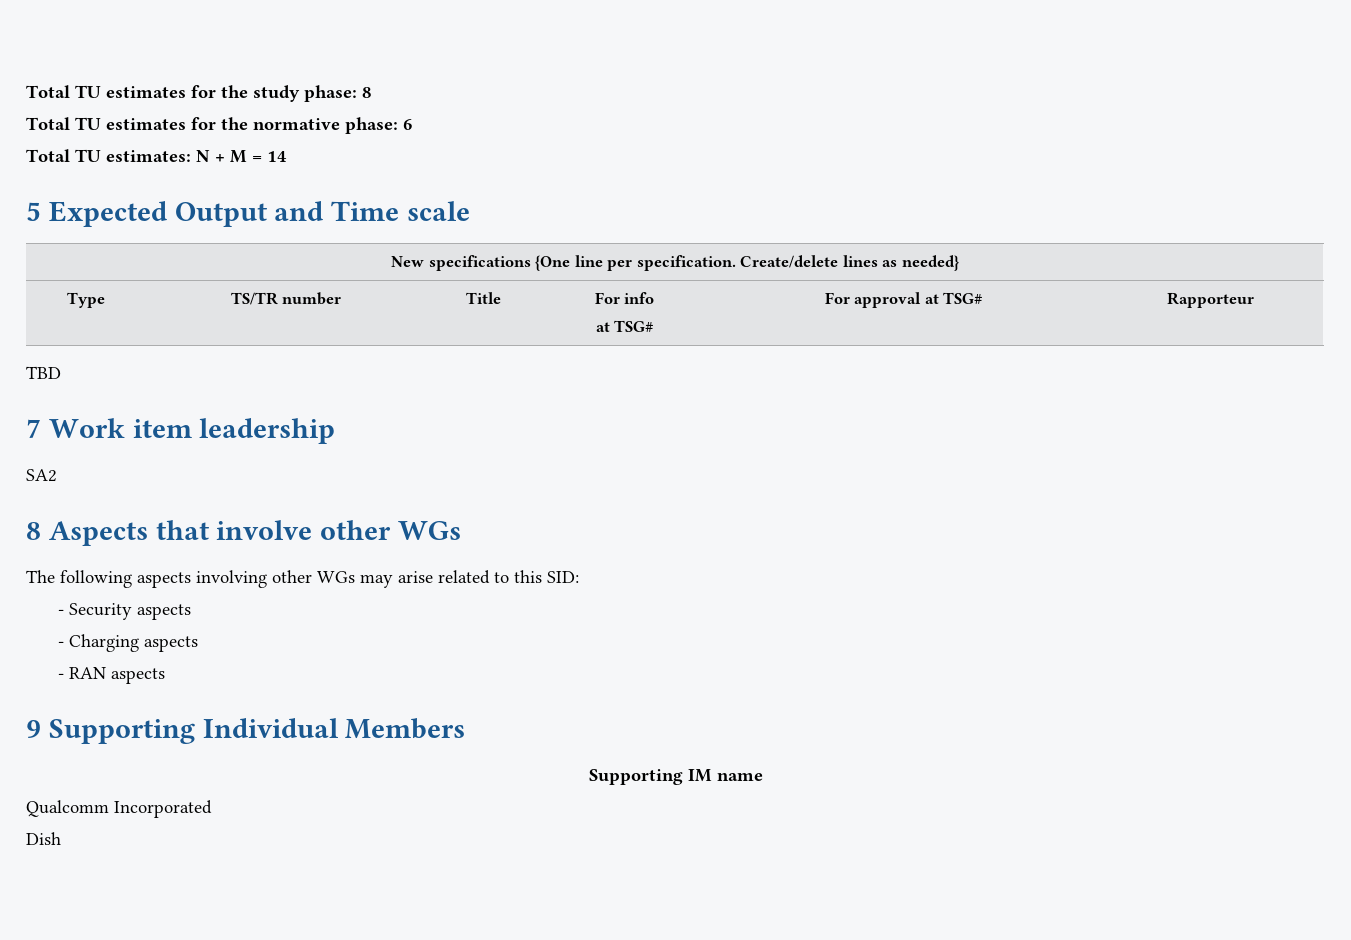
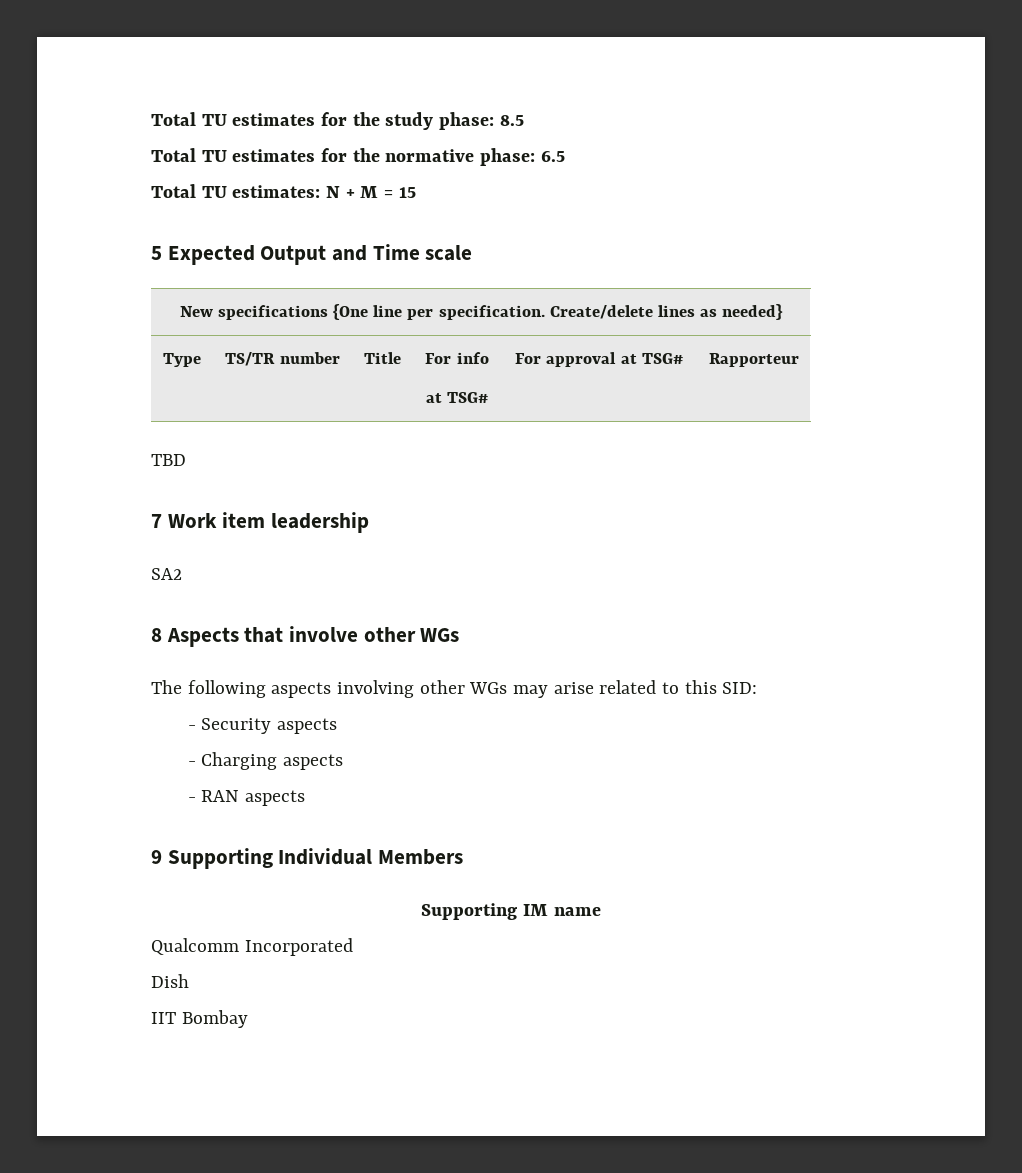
[362,87,372,98] 8 -> [499,115,524,126] 8.5
[403,119,413,130] 6 -> [540,151,565,162] 6.5
[267,151,287,162] 14 -> [398,187,416,198] 15
(61, 838) none -> [151,1010,248,1028] // IIT Bombay

